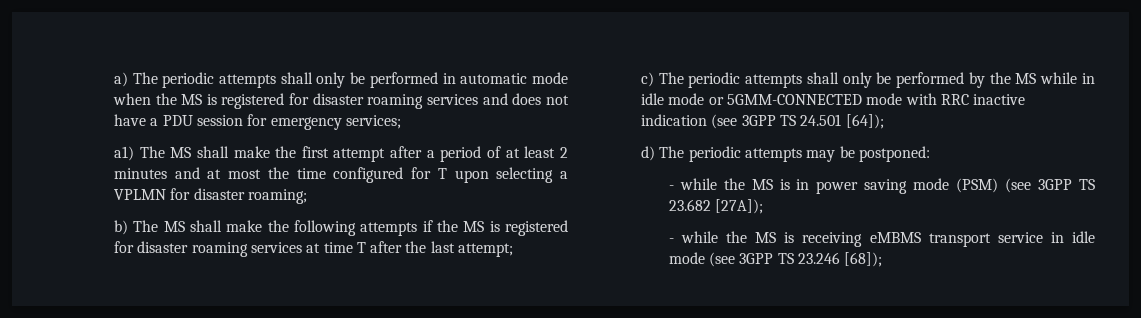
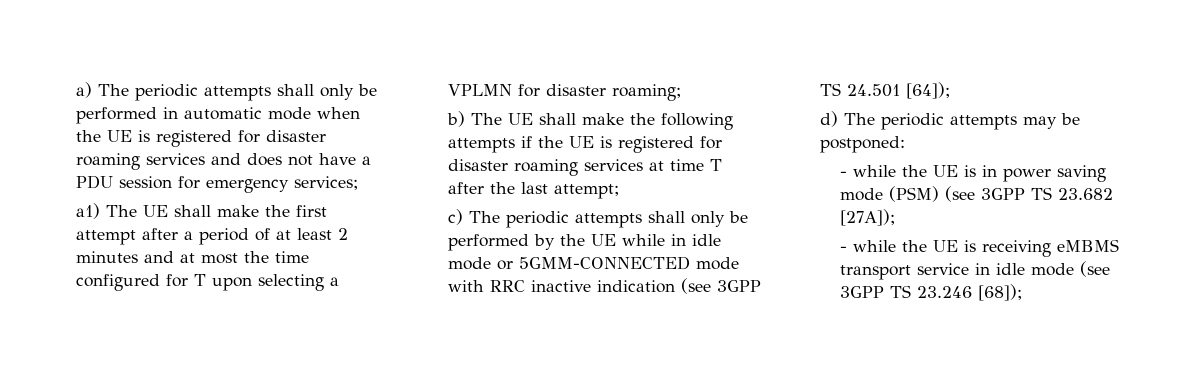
[181,94,203,105] MS -> [106,130,132,142] UE
[170,147,192,158] MS -> [142,205,168,217] UE
[163,221,185,232] MS -> [507,113,533,125] UE
[463,221,485,232] MS -> [568,136,594,148] UE
[1015,73,1037,84] MS -> [590,234,616,246] UE
[751,179,773,190] MS -> [933,165,959,177] UE
[755,232,777,243] MS -> [933,240,959,252] UE

